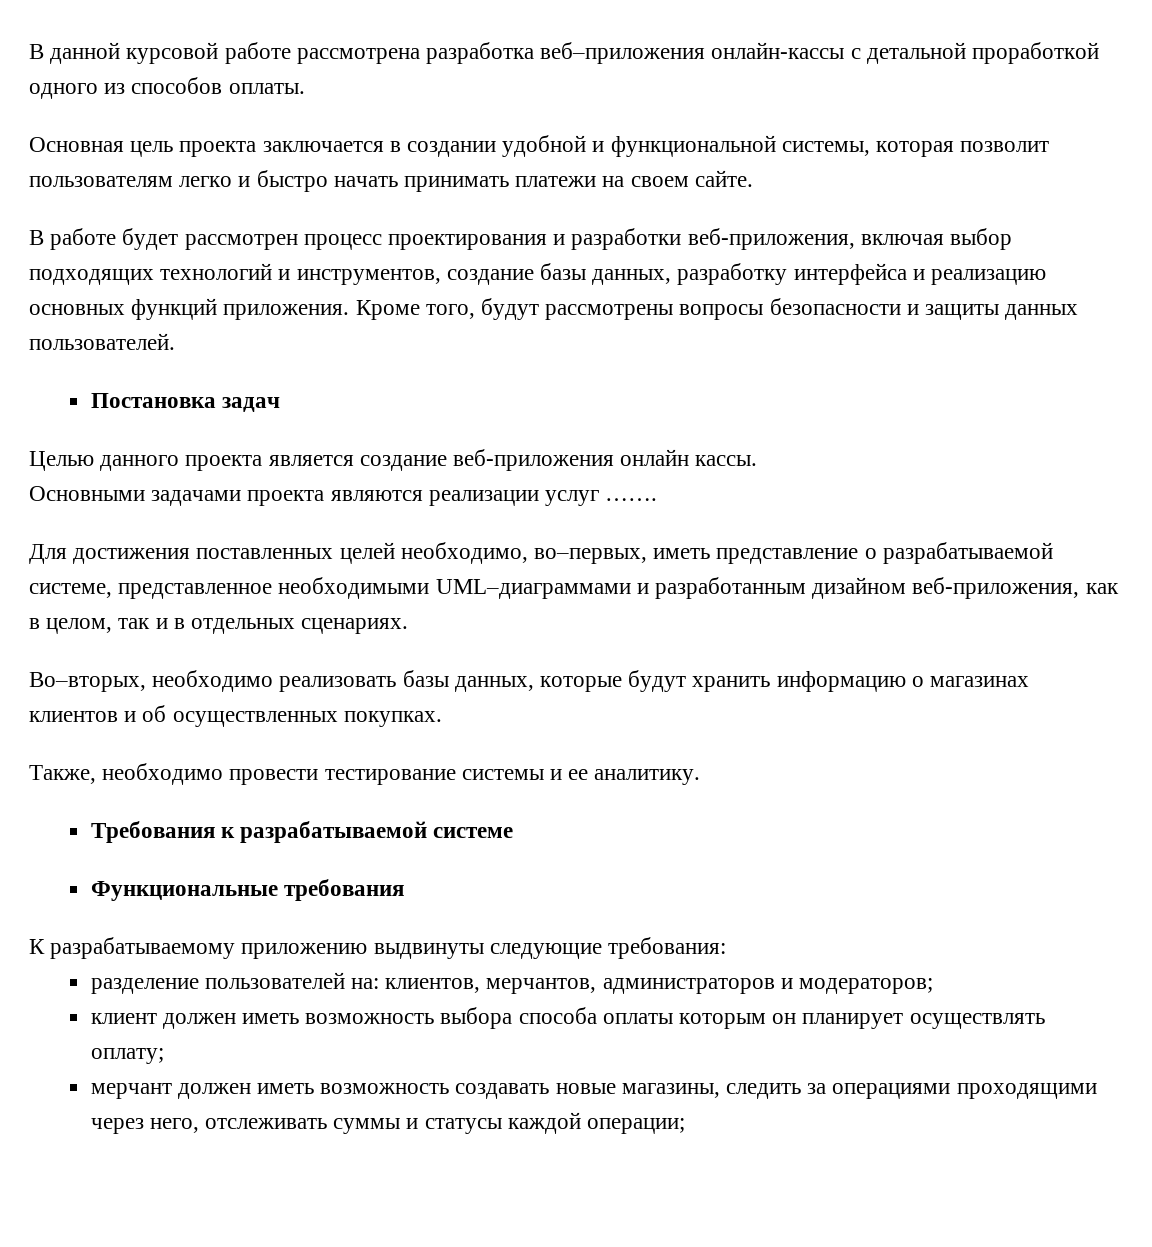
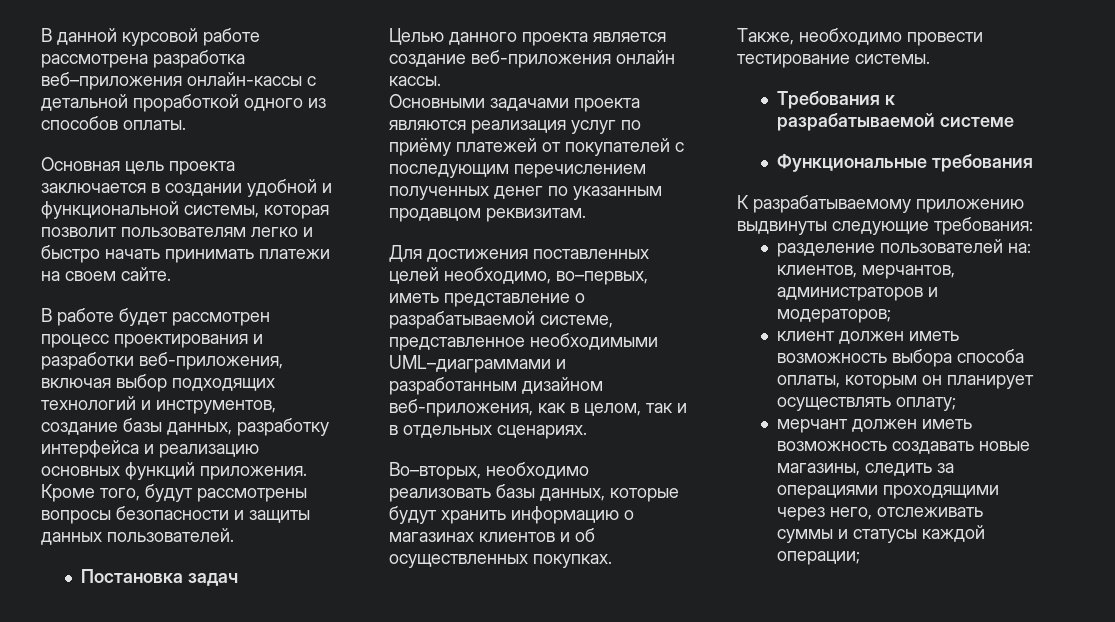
[428,490,658,506] реализации услуг ……. -> [471,120,641,134] [389,138,684,156] [389,164,646,178] [389,186,662,200] [389,208,586,222] реализация услуг по приёму платежей от покупателей с последующим перечислением полученных денег по указанным продавцом реквизитам.
[461,769,701,785] системы и ее аналитику. -> [855,54,930,64] системы.
[602,1013,673,1024] оплаты -> [777,375,841,388] оплаты,

